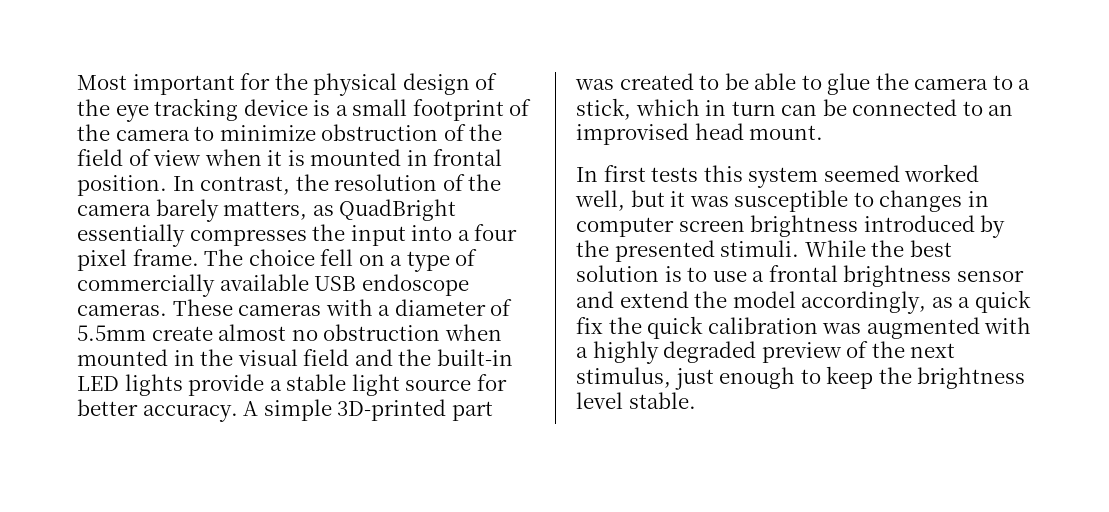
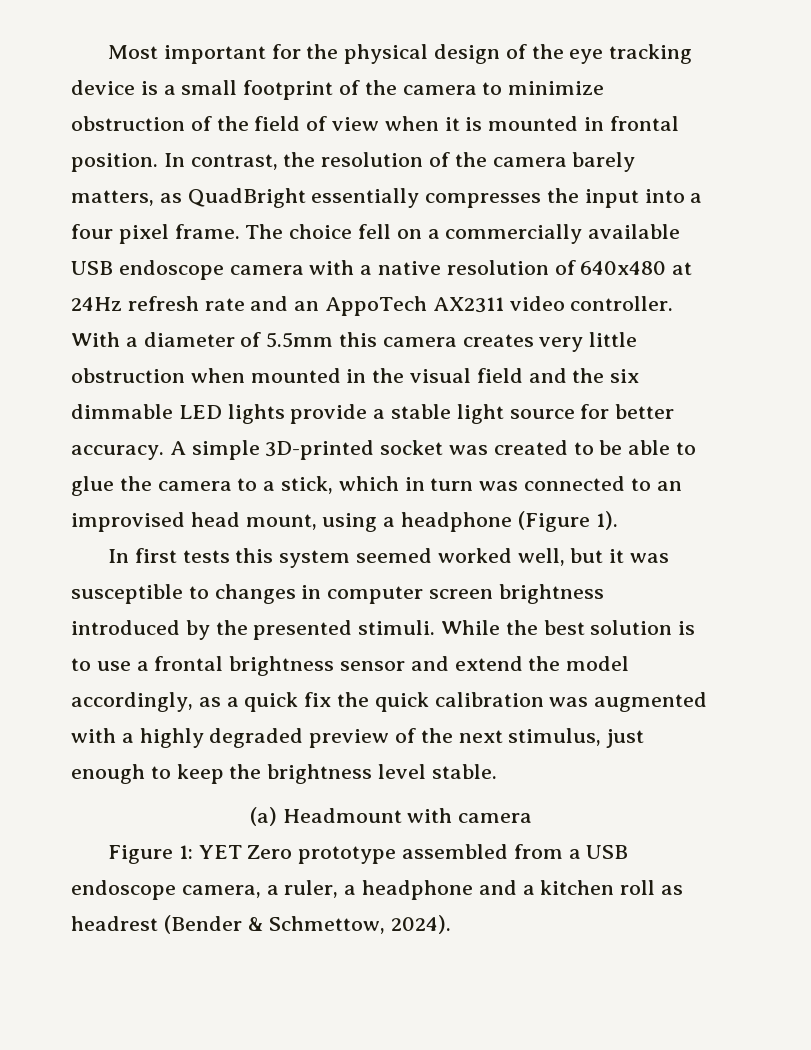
[406,249,478,272] type of -> (440, 234) none
[77,299,513,316] [77,324,318,341] cameras. These cameras with a diameter of 5.5mm create almost no -> [229,260,693,275] [71,296,674,316] [71,332,638,352] camera with a native resolution of 640x480 at 24Hz refresh rate and an AppoTech AX2311 video controller. With a diameter of 5.5mm this camera creates very little
[436,349,513,366] built-in -> [610,369,640,383] [71,404,173,419] six dimmable
[451,401,493,421] part -> [380,440,444,455] socket
[781,99,847,116] can be -> [479,481,519,491] was
[749,125,824,140] mount. -> [245,511,618,532] mount, using a headphone (Figure 1).
(696, 400) none -> [249,807,533,826] [107,844,629,864] [71,880,684,900] [71,915,452,934] // (a) Headmount with camera // Figure 1: YET Zero prototype assembled from a USB endoscope camera, a ruler, a headphone and a kitchen roll as headrest (Bender & Schmettow, 2024).

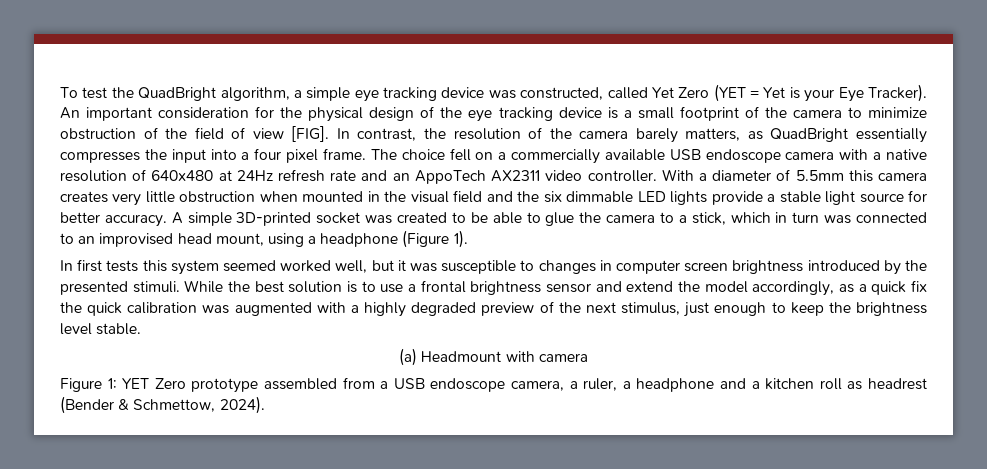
[107,45,266,64] Most important -> [60,84,928,102] [60,107,250,121] To test the QuadBright algorithm, a simple eye tracking device was constructed, called Yet Zero (YET = Yet is your Eye Tracker). An important consideration
[384,116,679,131] [71,153,158,172] when it is mounted in frontal position. -> [291,126,330,142] [FIG].

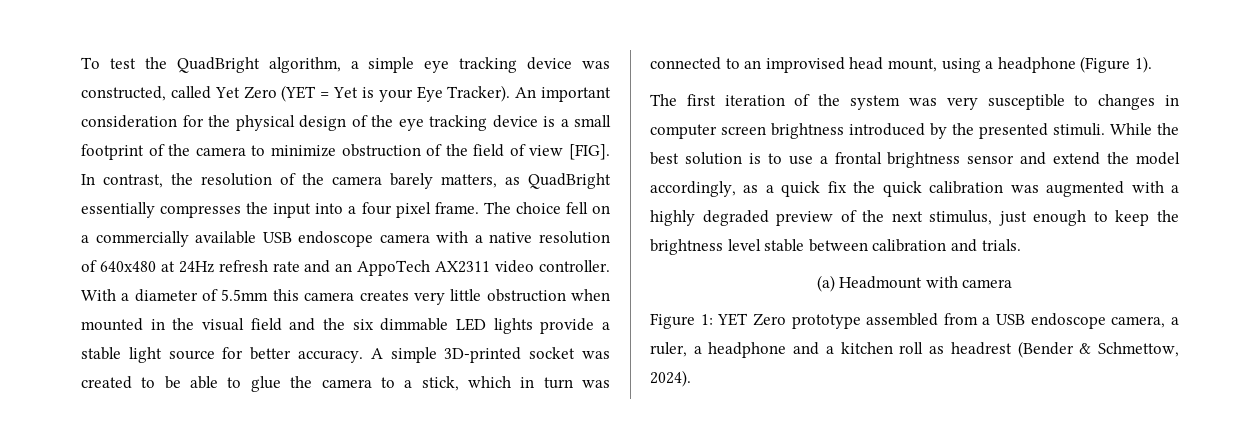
[60,259,437,275] In first tests this system seemed worked well, but it was -> [650,94,978,110] The first iteration of the system was very
[96,323,142,335] stable. -> [764,239,1021,252] stable between calibration and trials.

